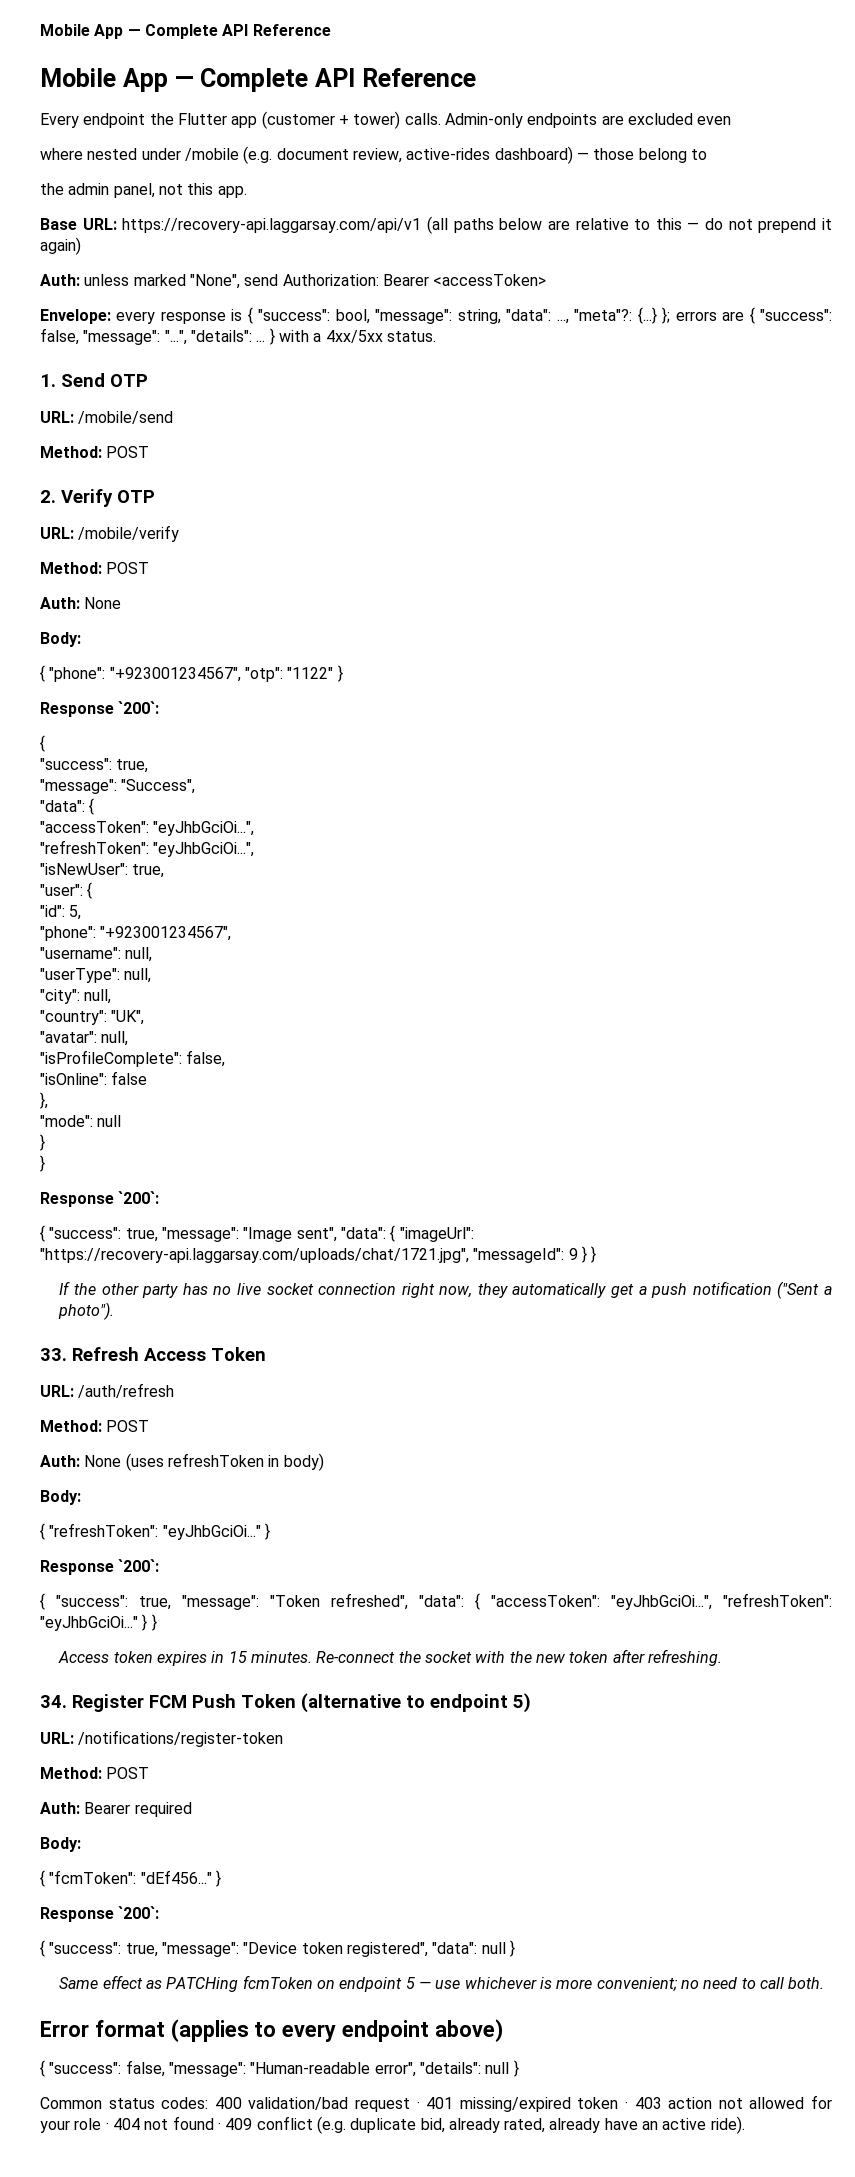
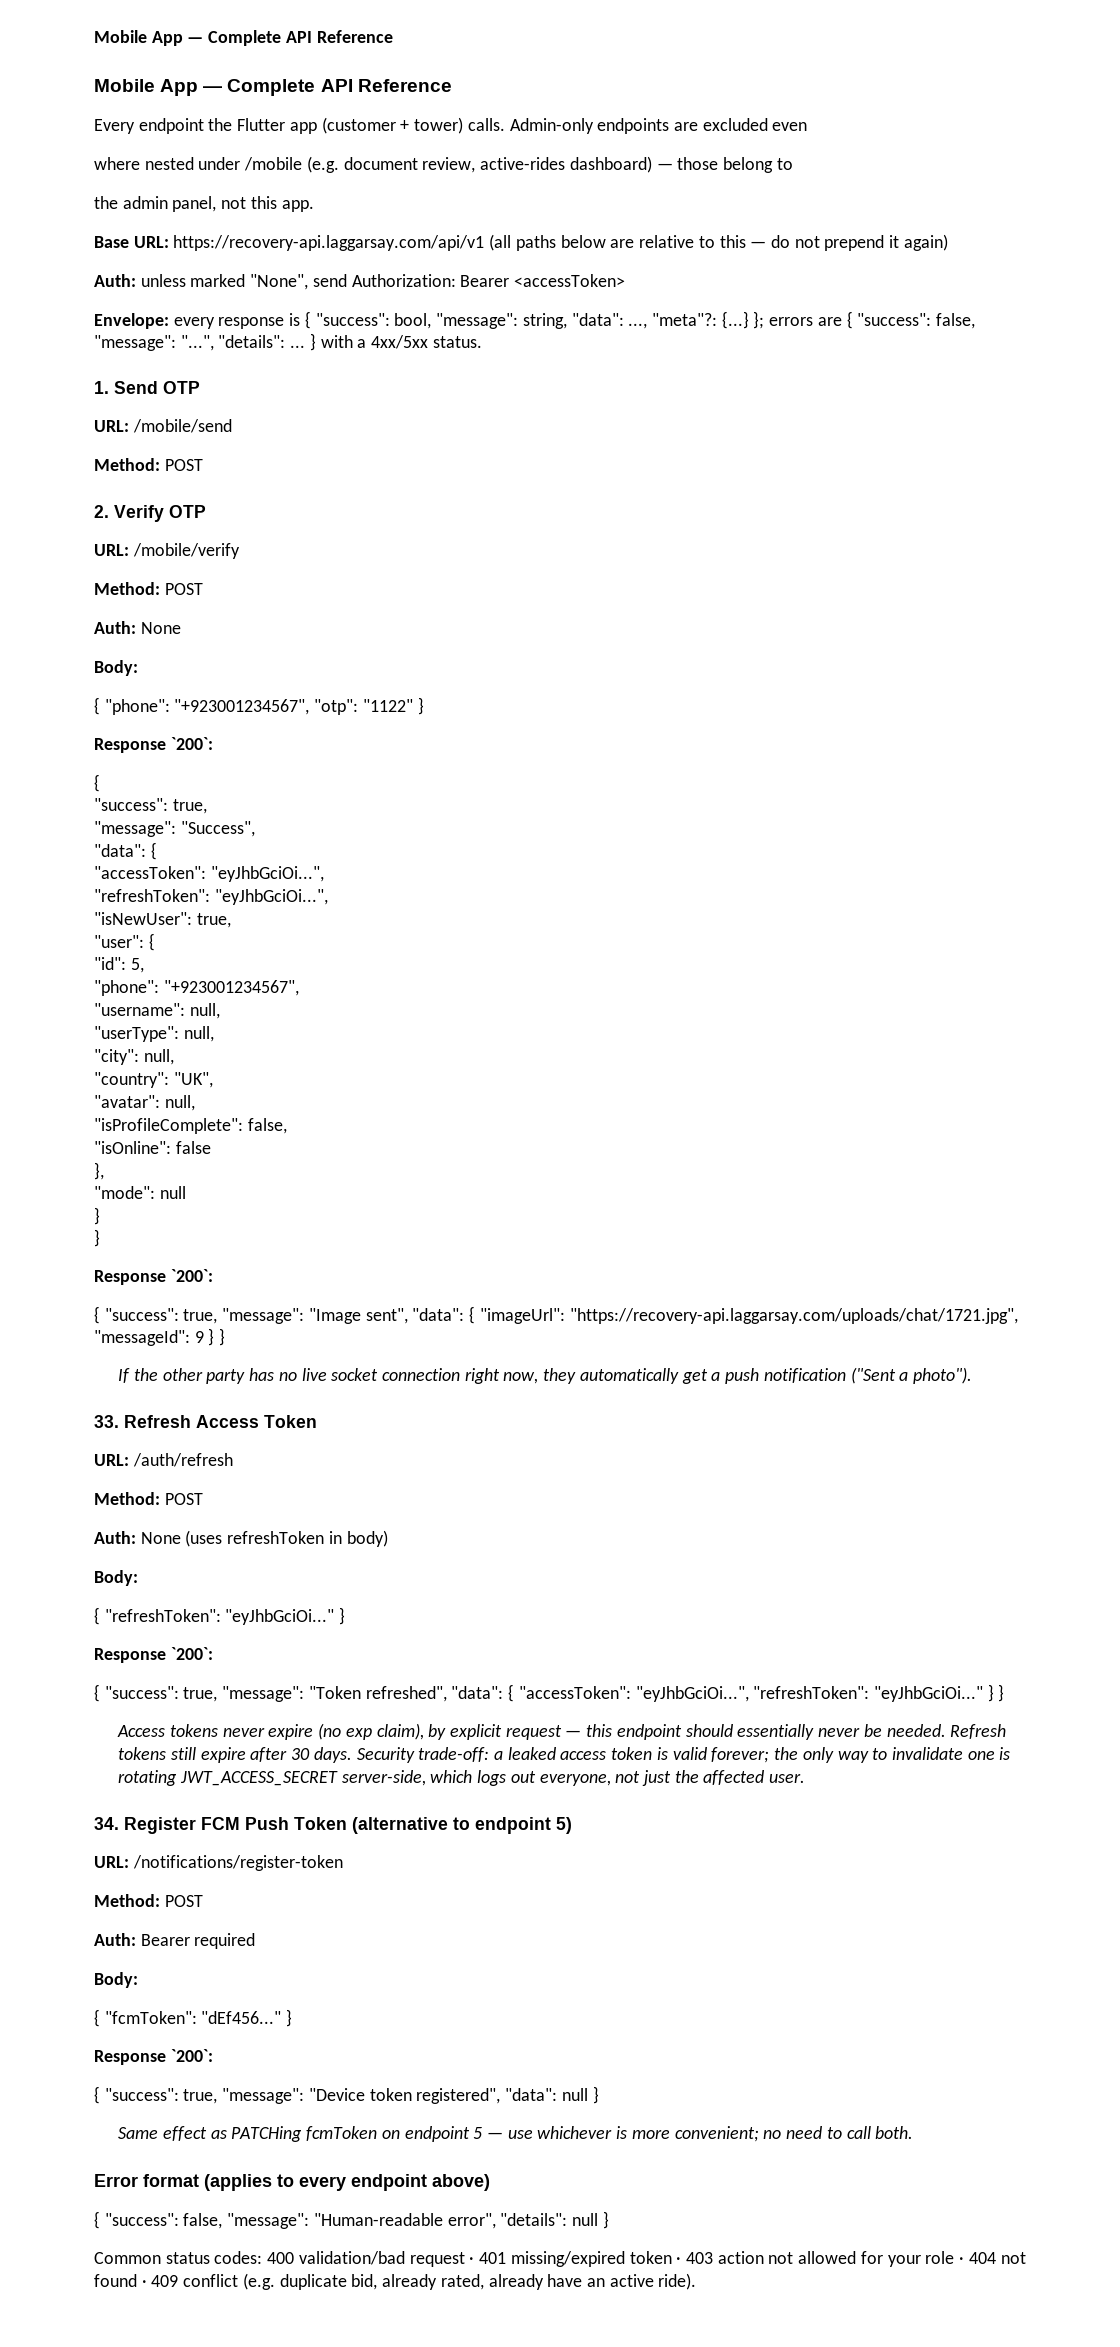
[113,1649,722,1666] token expires in 15 minutes. Re-connect the socket with the new token after refreshing. -> [169,1723,1007,1740] [118,1747,1011,1763] [118,1770,806,1786] tokens never expire (no exp claim), by explicit request — this endpoint should essentially never be needed. Refresh tokens still expire after 30 days. Security trade-off: a leaked access token is valid forever; the only way to invalidate one is rotating JWT_ACCESS_SECRET server-side, which logs out everyone, not just the affected user.

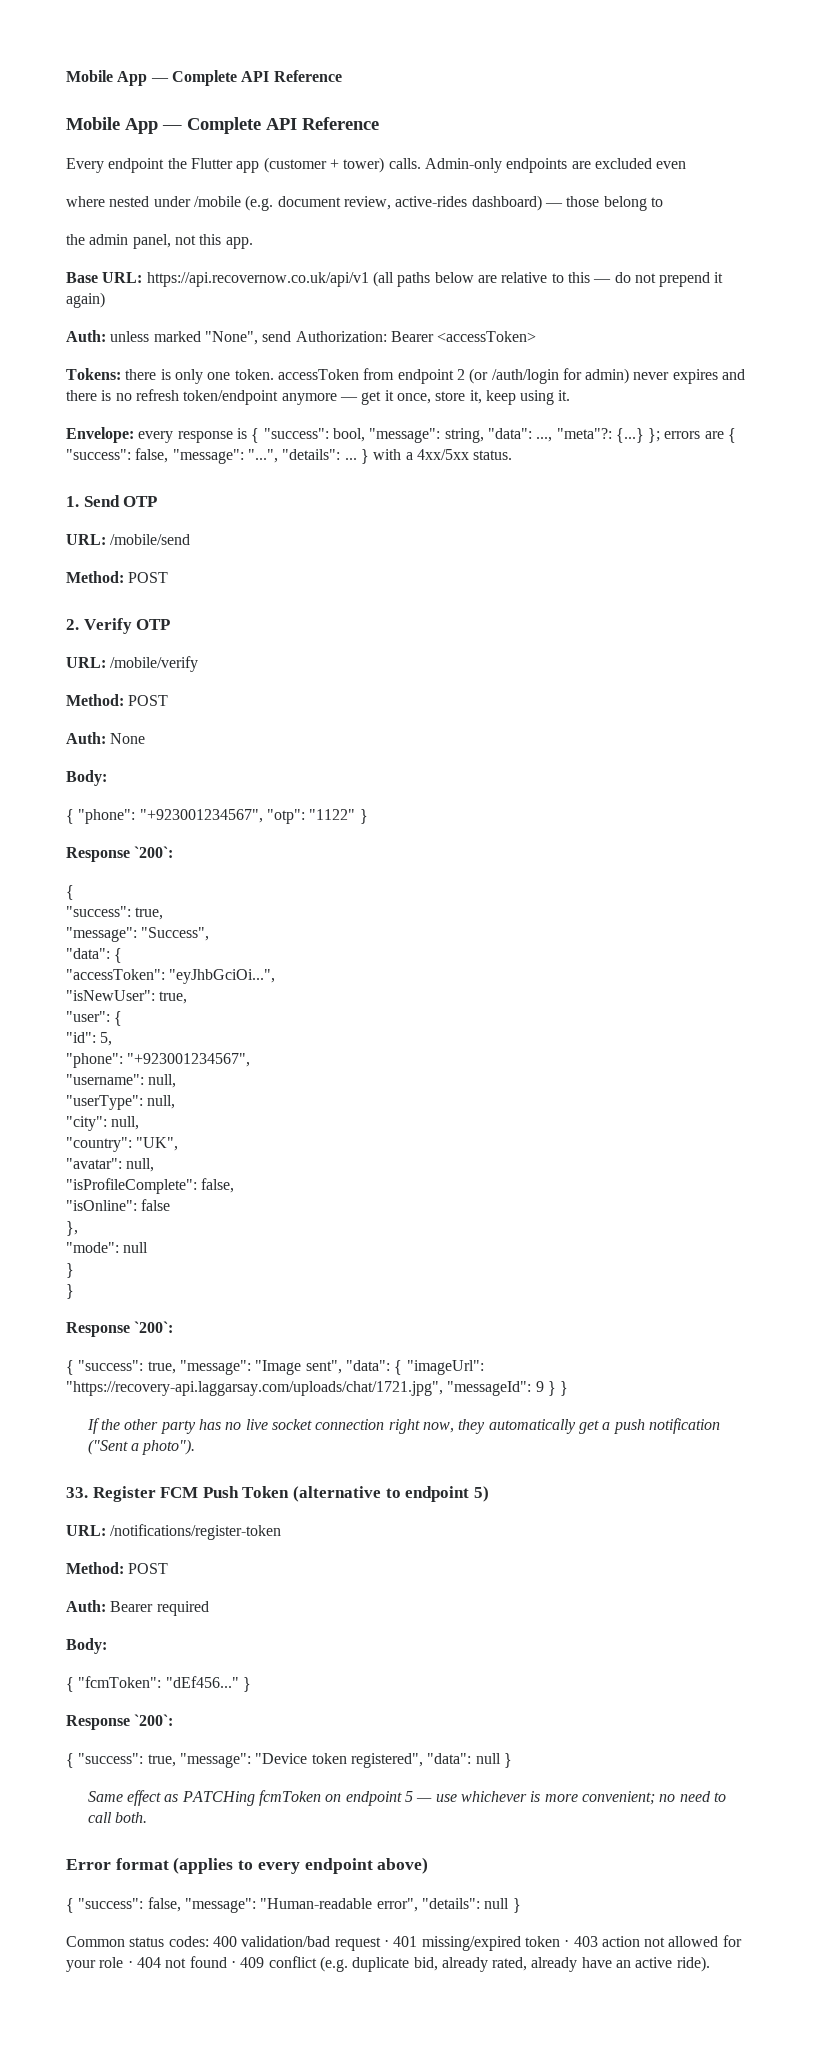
[173,235,485,251] https://recovery-api.laggarsay.com/api/v1 -> [146,272,369,287] https://api.recovernow.co.uk/api/v1
(626, 280) none -> [66,368,746,384] [66,389,571,405] // Tokens: there is only one token. accessToken from endpoint 2 (or /auth/login for admin) never expires and there is no refresh token/endpoint anymore — get it once, store it, keep using it.
[94,889,328,905] // "refreshToken": "eyJhbGciOi...", -> (276, 976) none
[124,1415,317,1428] [94,1453,233,1467] [94,1492,203,1505] [94,1530,388,1547] [94,1570,138,1586] [94,1607,346,1625] [94,1647,213,1663] [94,1684,1005,1702] [117,1723,1007,1740] [118,1747,1011,1763] [118,1770,806,1786] [94,1817,119,1830] Refresh Access Token // URL: /auth/refresh // Method: POST // Auth: None (uses refreshToken in body) // Body: // { "refreshToken": "eyJhbGciOi..." } // Response `200`: // { "success": true, "message": "Token refreshed", "data": { "accessToken": "eyJhbGciOi...", "refreshToken": "eyJhbGciOi..." } } // Access tokens never expire (no exp claim), by explicit request — this endpoint should essentially never be needed. Refresh tokens still expire after 30 days. Security trade-off: a leaked access token is valid forever; the only way to invalidate one is rotating JWT_ACCESS_SECRET server-side, which logs out everyone, not just the affected user. // 34. -> (88, 1492) none

